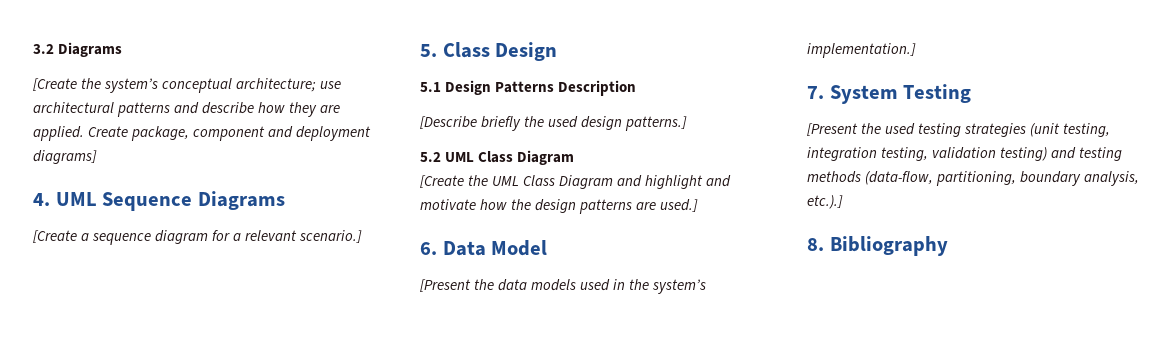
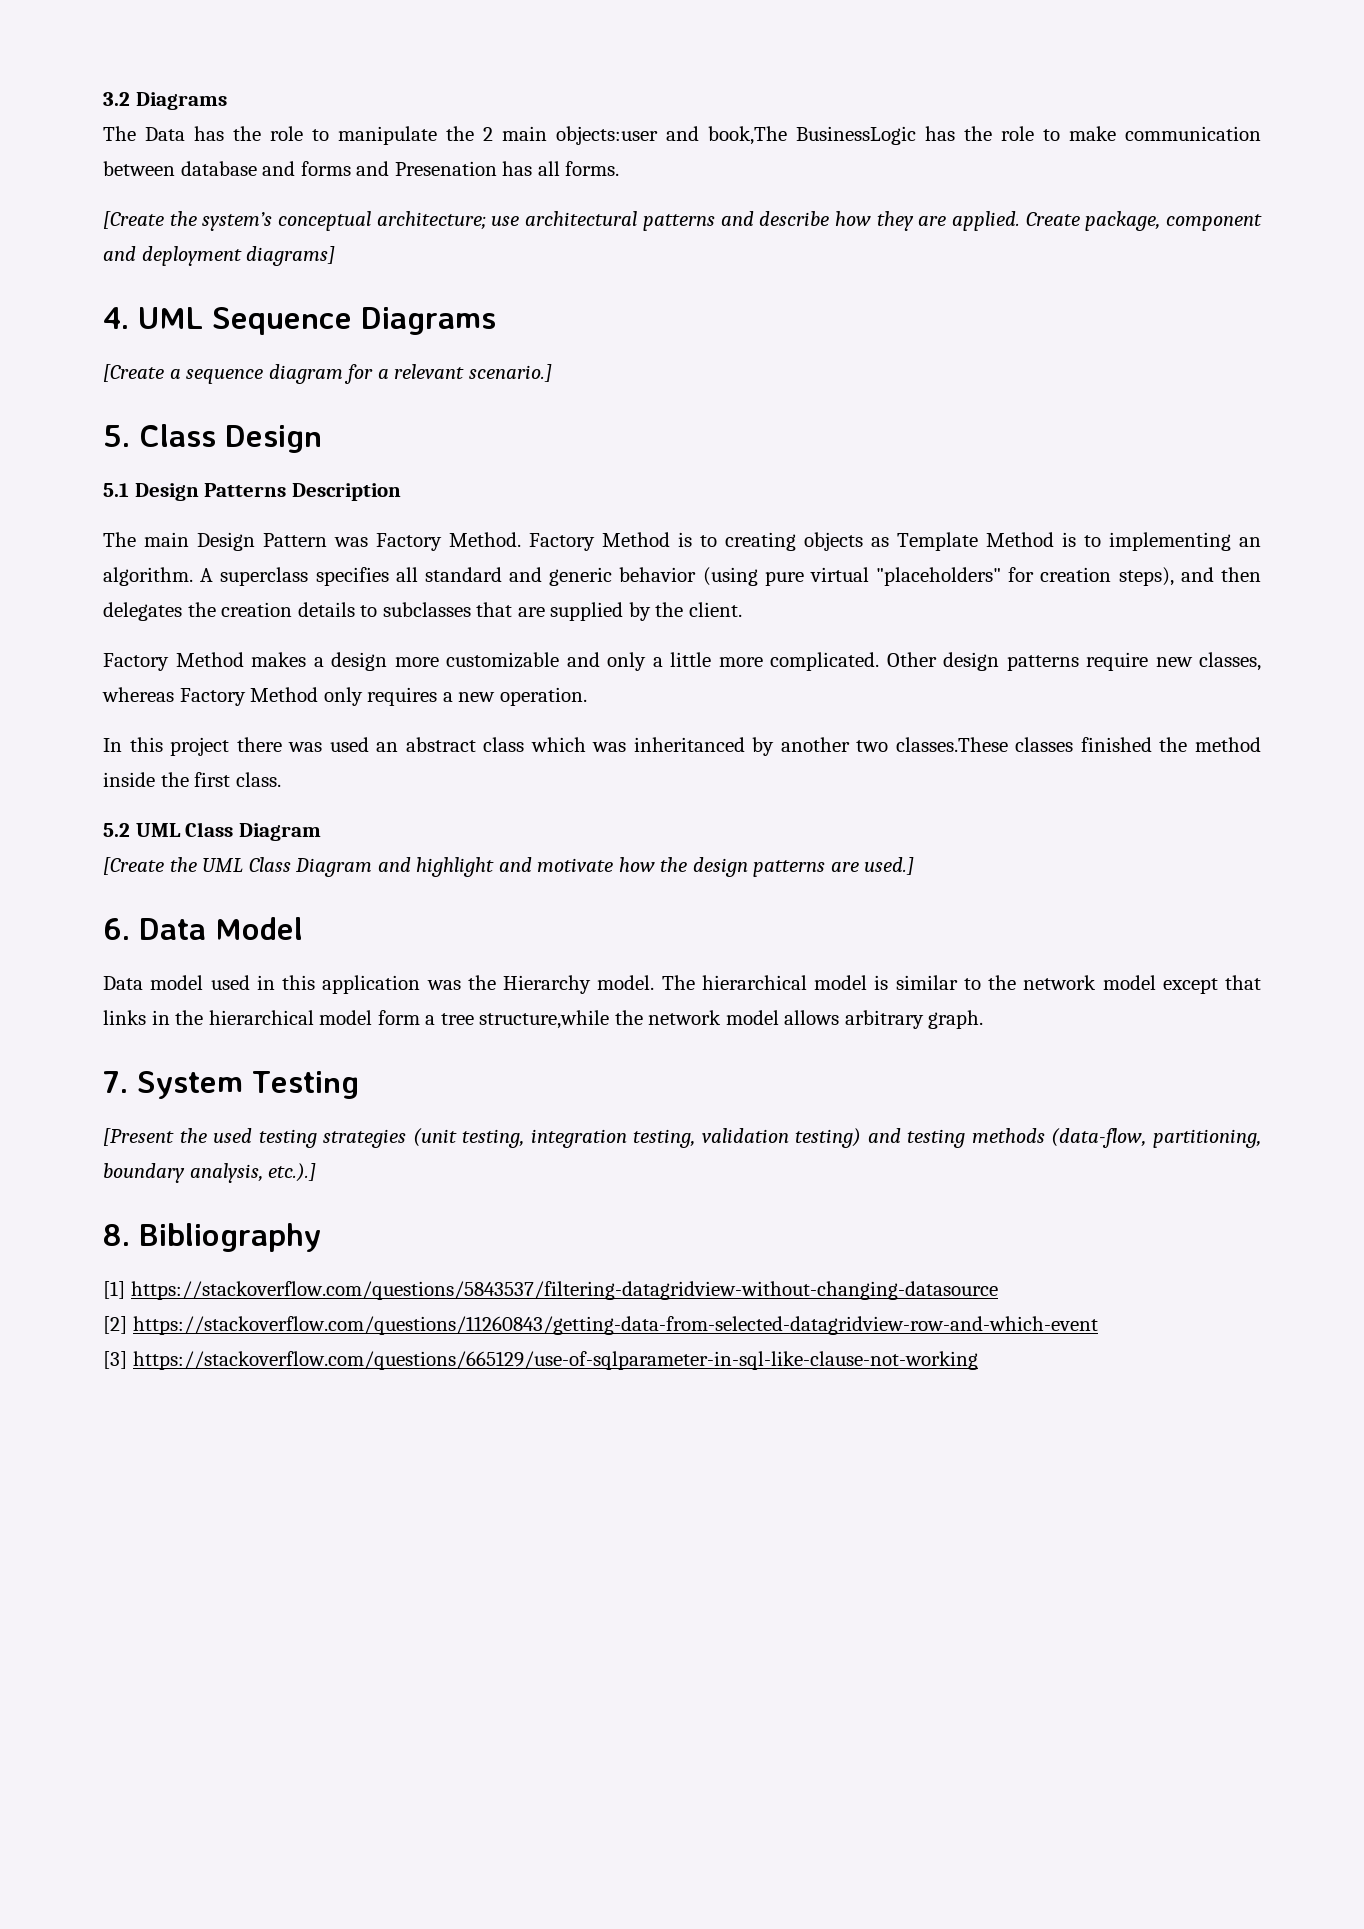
(123, 49) none -> [103,126,1261,145] [103,161,620,176] // The Data has the role to manipulate the 2 main objects:user and book,The BusinessLogic has the role to make communication between database and forms and Presenation has all forms.
[420,116,688,131] [Describe briefly the used design patterns.] -> [103,532,1261,551] [103,567,1261,586] [103,602,742,621] [103,652,1261,671] [102,687,587,706] [103,737,1261,756] [103,772,281,787] The main Design Pattern was Factory Method. Factory Method is to creating objects as Template Method is to implementing an algorithm. A superclass specifies all standard and generic behavior (using pure virtual "placeholders" for creation steps), and then delegates the creation details to subclasses that are supplied by the client. // Factory Method makes a design more customizable and only a little more complicated. Other design patterns require new classes, whereas Factory Method only requires a new operation. // In this project there was used an abstract class which was inheritanced by another two classes.These classes finished the method inside the first class.
[420,279,707,294] [807,43,916,58] [Present the data models used in the system’s implementation.] -> [103,975,1261,994] [103,1010,984,1029] Data model used in this application was the Hierarchy model. The hierarchical model is similar to the network model except that links in the hierarchical model form a tree structure,while the network model allows arbitrary graph.
(948, 246) none -> [103,1281,998,1300] [103,1316,1098,1335] [103,1351,978,1370] // [1] https://stackoverflow.com/questions/5843537/filtering-datagridview-without-changing-datasource // [2] https://stackoverflow.com/questions/11260843/getting-data-from-selected-datagridview-row-and-which-event // [3] https://stackoverflow.com/questions/665129/use-of-sqlparameter-in-sql-like-clause-not-working

